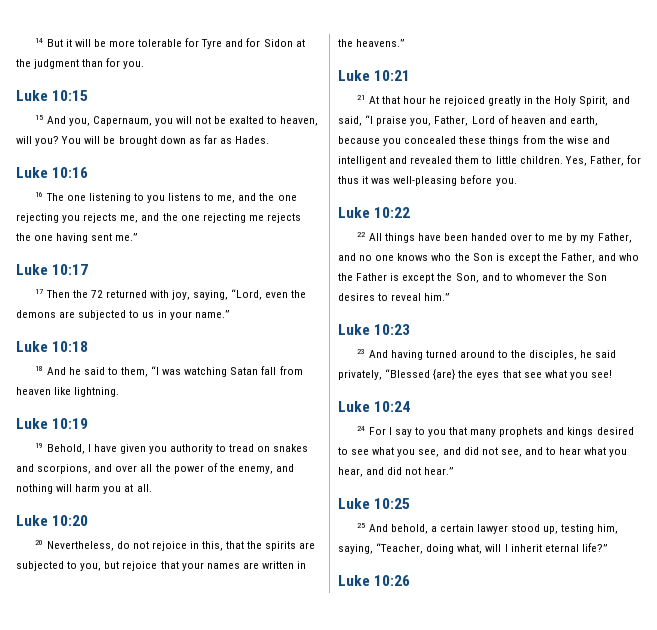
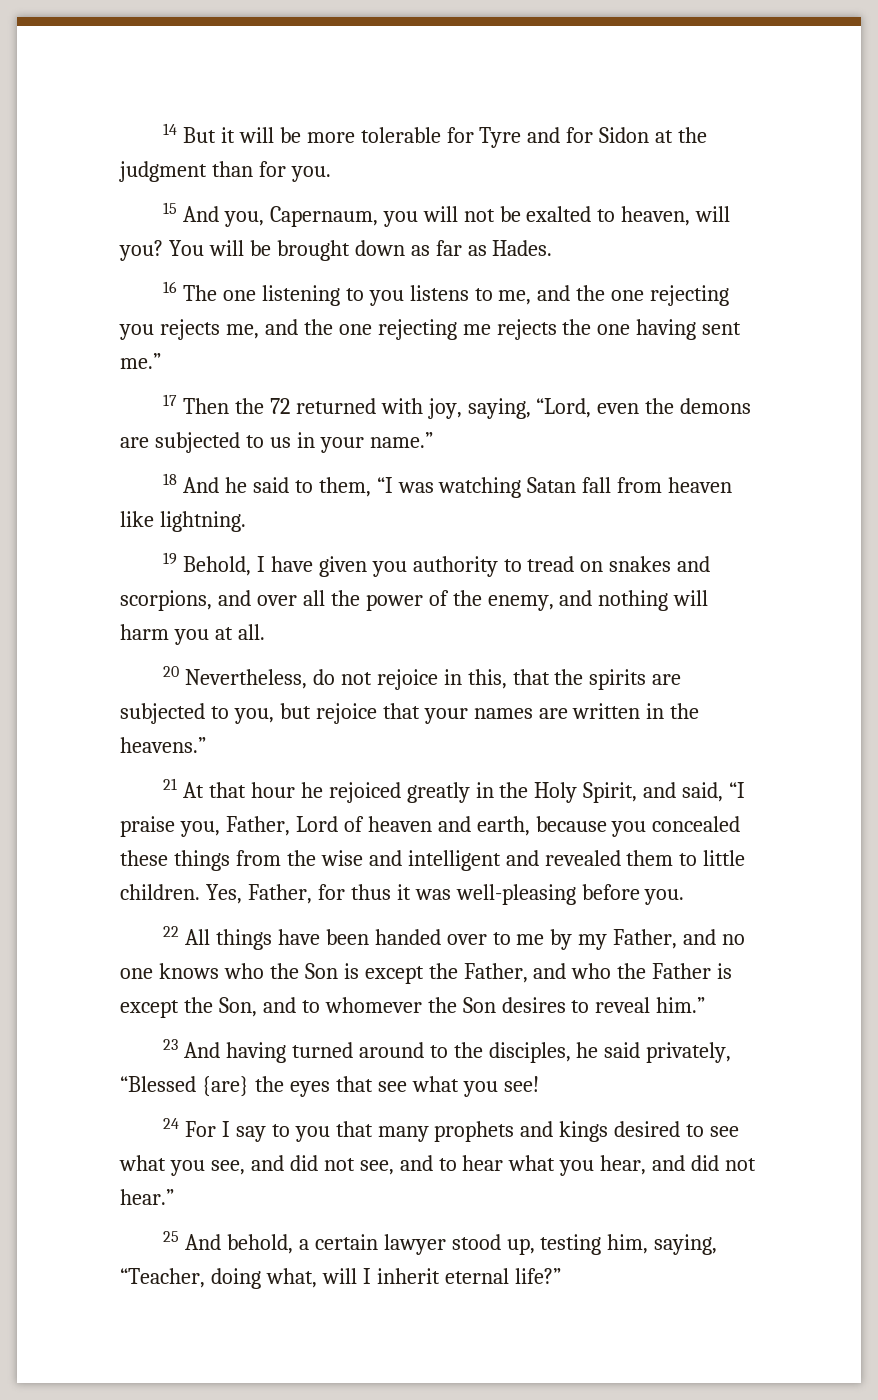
[16,90,89,101] // Luke 10:15 -> (331, 174) none
[16,167,89,178] // Luke 10:16 -> (553, 248) none
[16,264,89,275] // Luke 10:17 -> (161, 361) none
[16,341,89,352] // Luke 10:18 -> (433, 440) none
[16,418,89,429] // Luke 10:19 -> (246, 521) none
[16,515,89,526] // Luke 10:20 -> (265, 632) none
[338,70,411,81] // Luke 10:21 -> (206, 745) none
[338,207,411,218] // Luke 10:22 -> (685, 897) none
[338,324,411,335] // Luke 10:23 -> (706, 1005) none
[338,401,411,412] // Luke 10:24 -> (539, 1084) none
[338,498,411,509] // Luke 10:25 -> (174, 1197) none
[338,575,411,586] // Luke 10:26 -> (561, 1276) none

